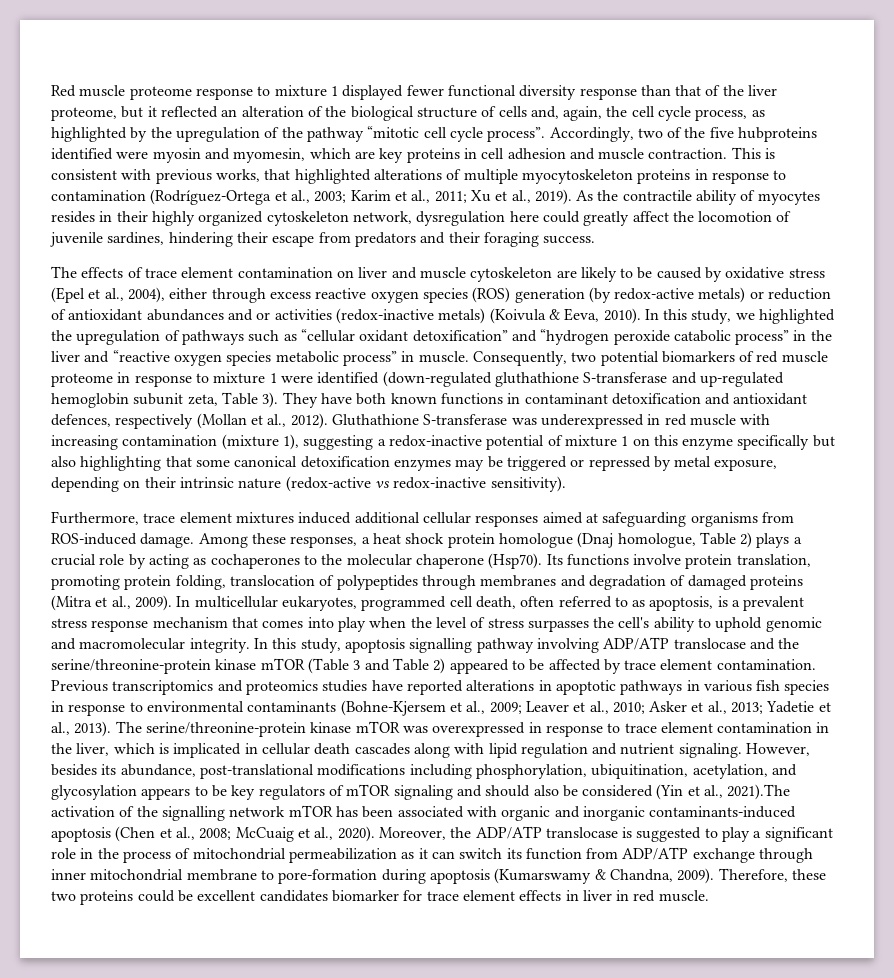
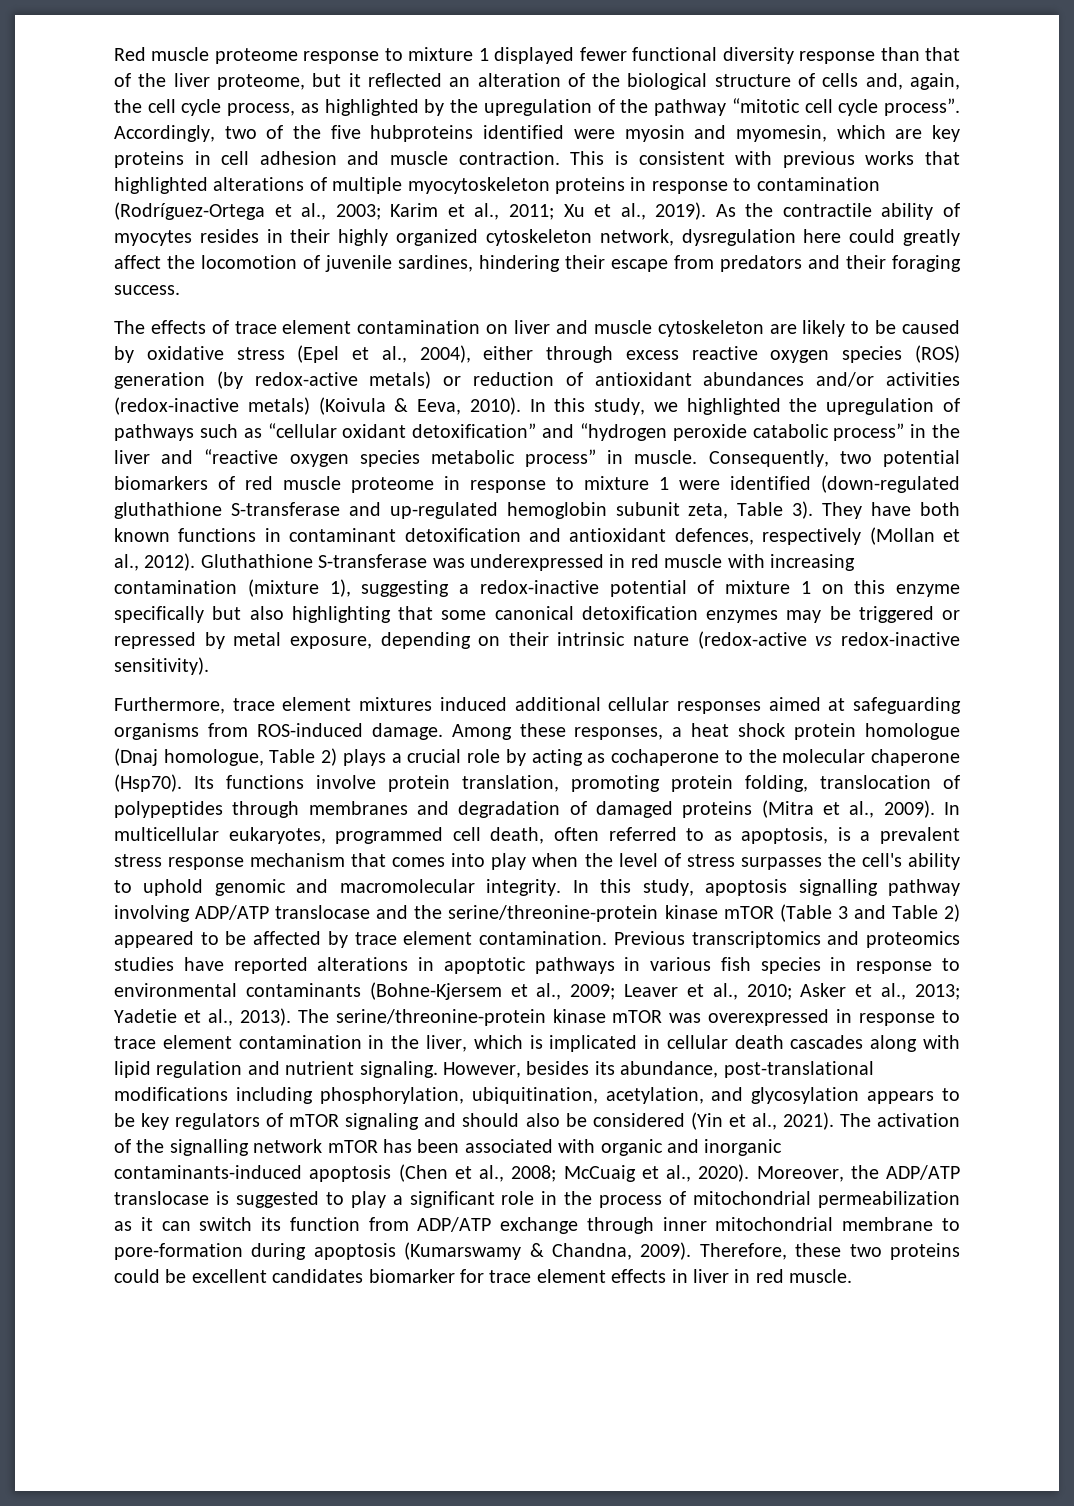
[215,169,260,182] works, -> [865,151,915,165] works
[227,309,271,321] and or -> [816,372,875,387] and/or
[210,554,300,569] cochaperones -> [611,749,720,766] cochaperone
[727,784,791,800] 2021).The -> [782,1112,871,1130] 2021). The

